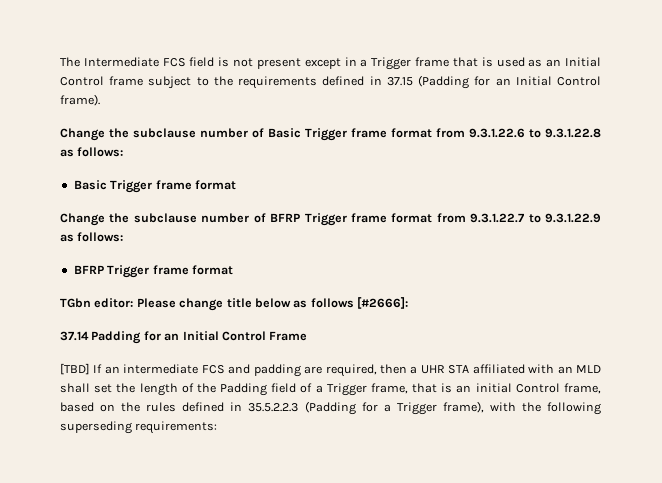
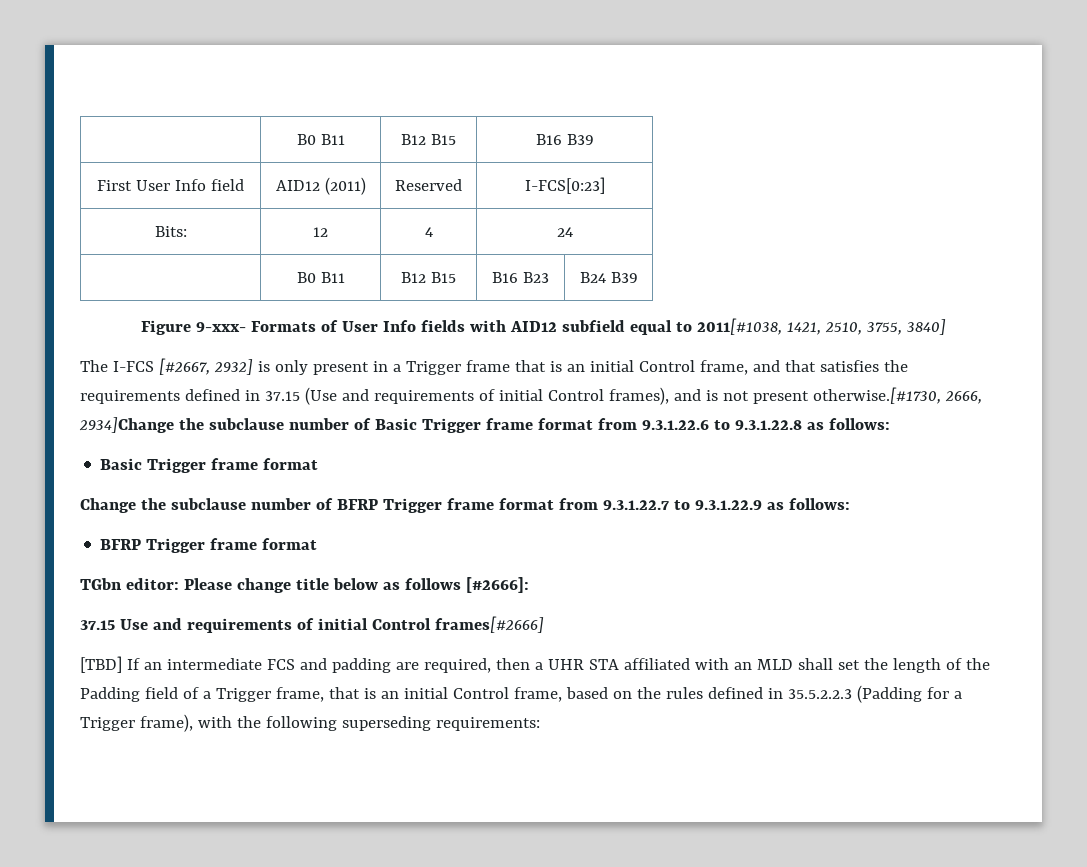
[60,57,341,69] The Intermediate FCS field is not present except -> [296,134,345,145] [401,134,456,145] [535,134,594,145] [97,179,244,191] [275,177,366,195] [395,179,462,191] [524,177,605,194] [154,226,187,237] [313,227,328,237] [424,227,433,237] [556,227,573,237] [296,272,345,283] [401,272,456,283] [492,272,549,283] [579,272,638,283] [141,318,946,335] [80,358,369,375] | B0 B11 | B12 B15 | B16 B39 // First User Info field | AID12 (2011) | Reserved | I-FCS[0:23] // Bits: | 12 | 4 | 24 // | B0 B11 | B12 B15 | B16 B23 | B24 B39 // Figure 9-xxx- Formats of User Info fields with AID12 subfield equal to 2011[#1038, 1421, 2510, 3755, 3840] // The I-FCS [#2667, 2932] is only present
[496,57,601,67] [60,76,209,89] used as an Initial Control frame subject to -> [566,360,879,375] an initial Control frame, and that satisfies
[418,75,601,89] [60,94,100,106] [60,128,105,141] (Padding for an Initial Control frame). // Change -> [304,387,982,405] [79,417,174,433] (Use and requirements of initial Control frames), and is not present otherwise.[#1730, 2666, 2934]Change
[60,331,308,344] 37.14 Padding for an Initial Control Frame -> [80,616,544,633] 37.15 Use and requirements of initial Control frames[#2666]

